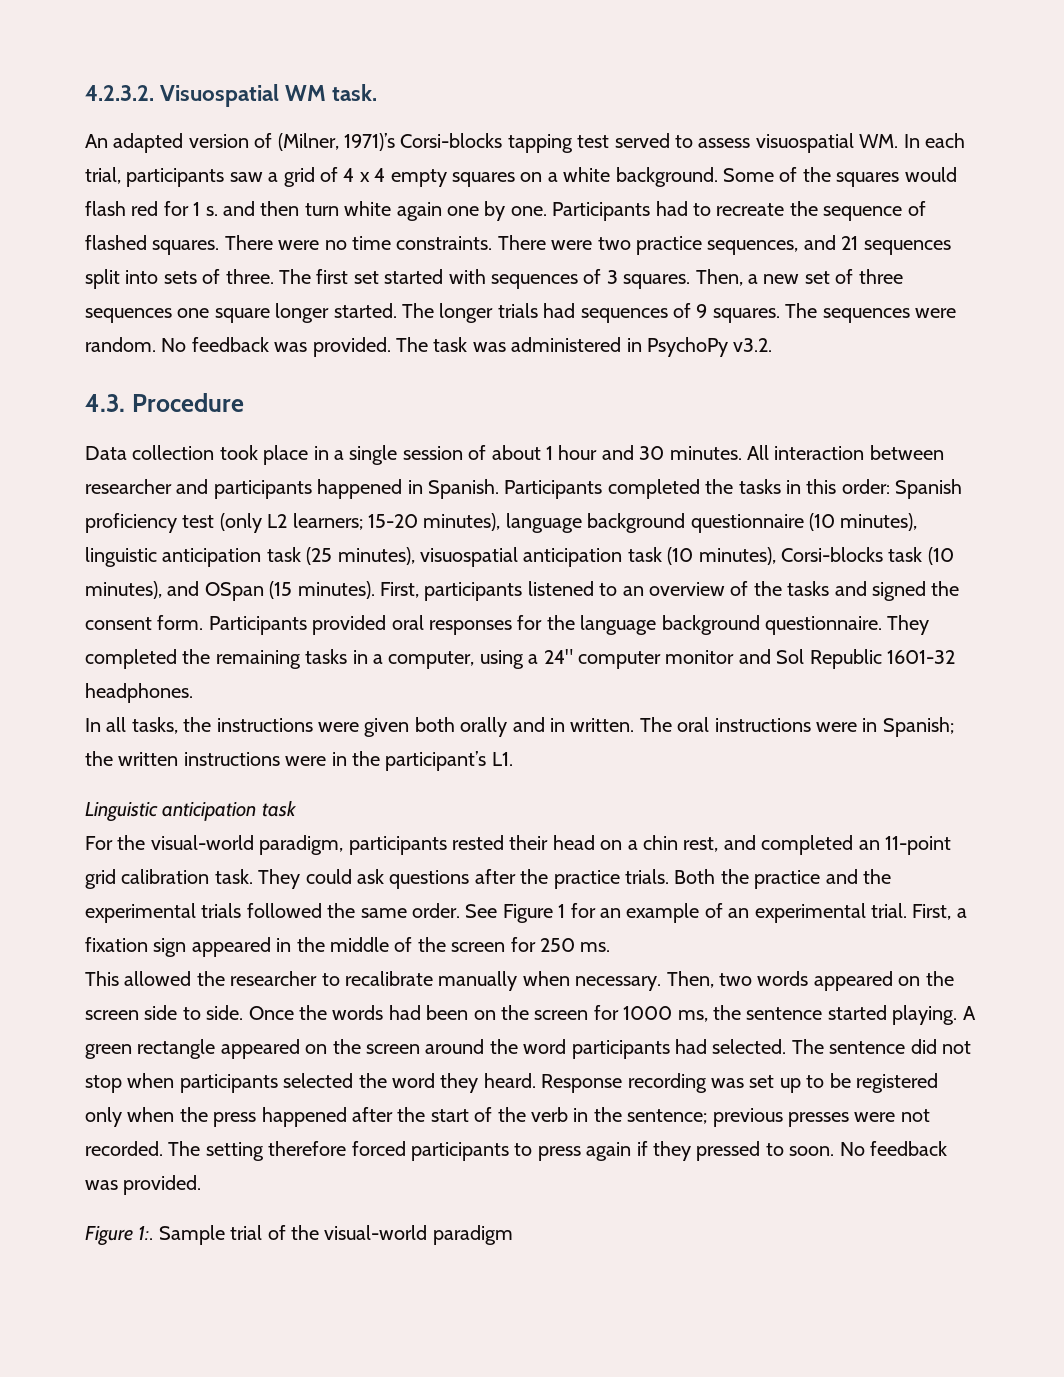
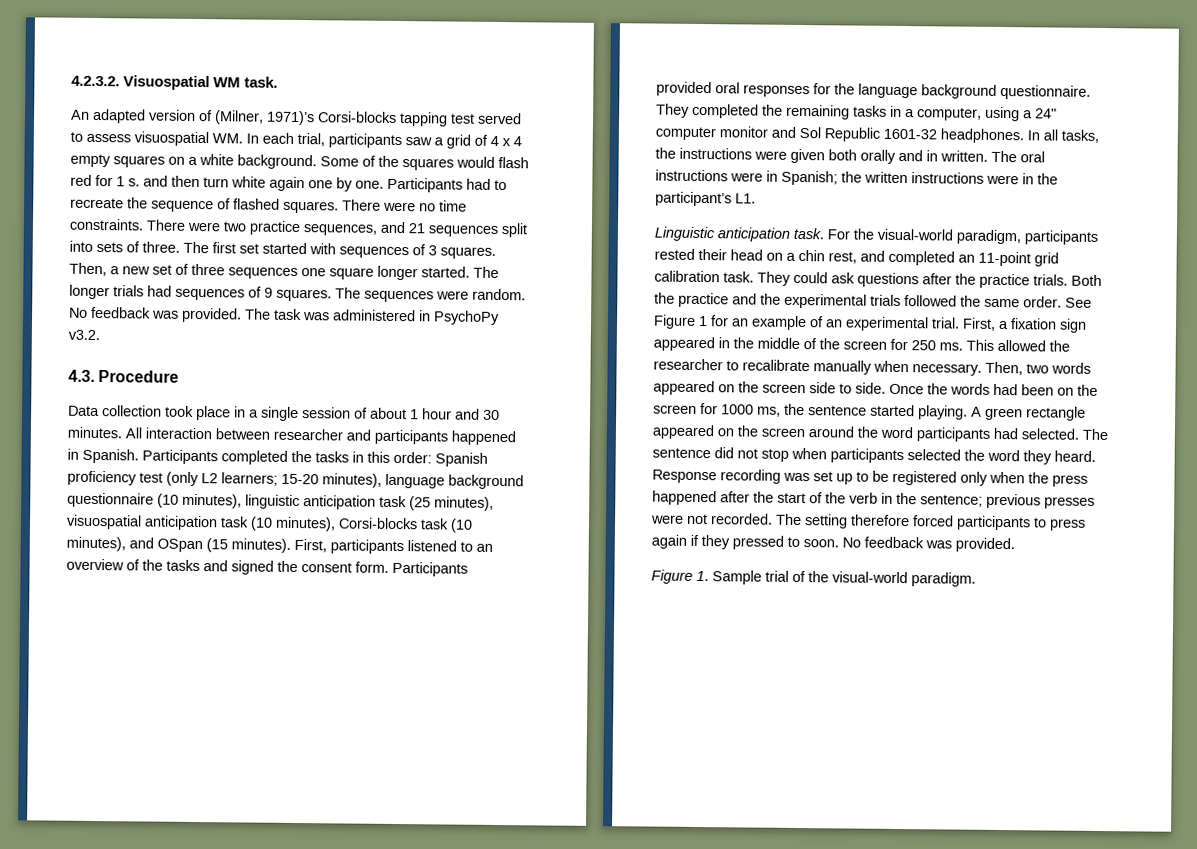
(193, 693) // -> (1024, 136) none
[261,801,297,817] task // -> [793,227,824,240] task.
(611, 947) // -> (963, 346) none
[138,1226,154,1240] 1:. -> [696,570,709,582] 1.
[432,1225,513,1245] paradigm -> [911,572,976,587] paradigm.

